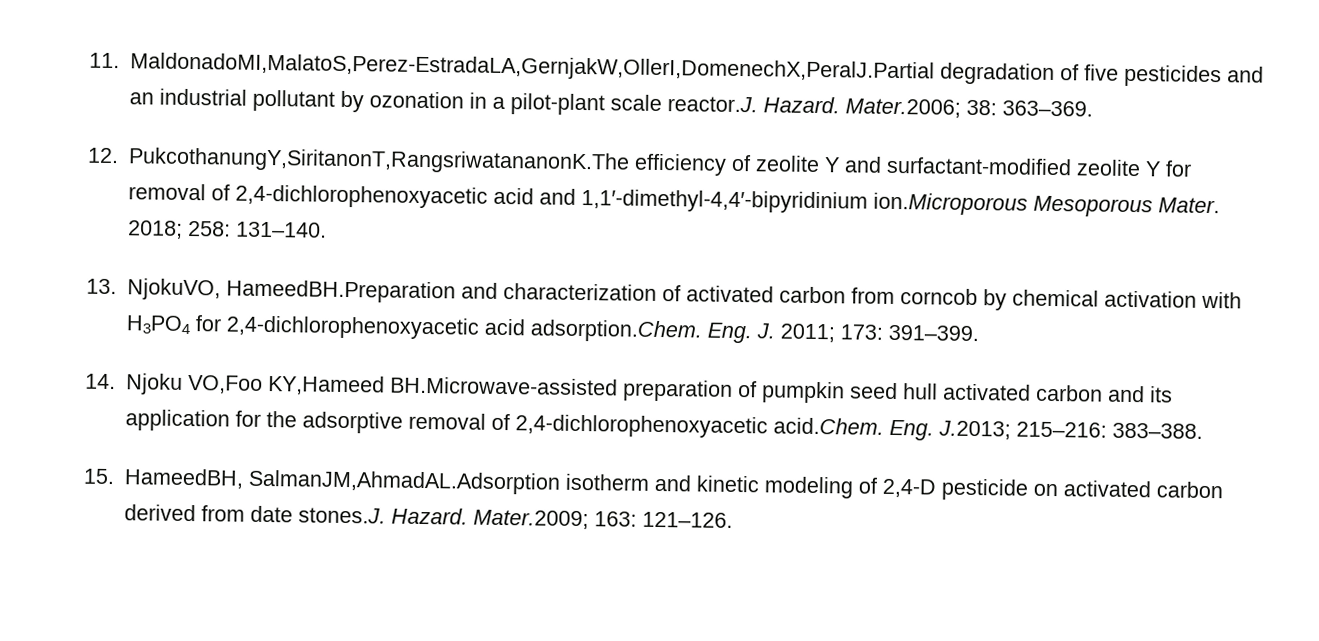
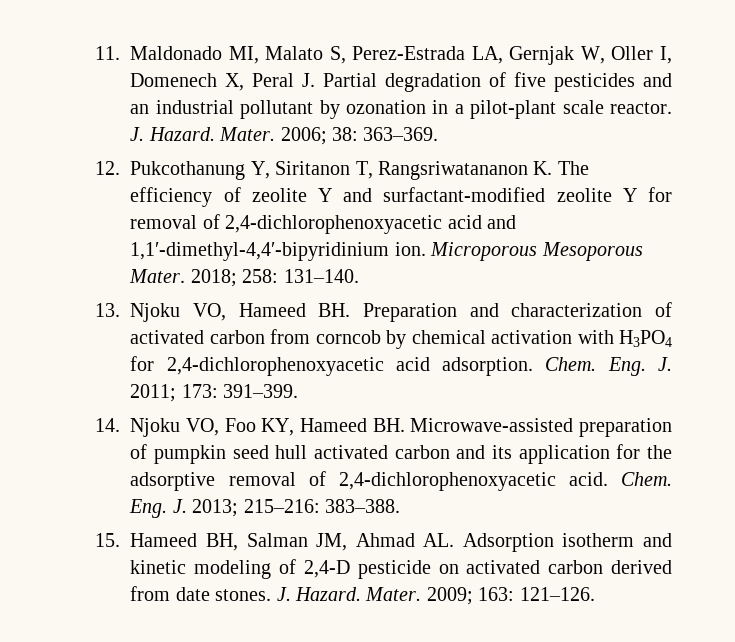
[129,52,935,84] MaldonadoMI,MalatoS,Perez-EstradaLA,GernjakW,OllerI,DomenechX,PeralJ.Partial -> [130,46,673,65] [130,73,378,91] Maldonado MI, Malato S, Perez-Estrada LA, Gernjak W, Oller I, Domenech X, Peral J. Partial
[666,96,1093,118] [86,147,630,175] reactor.J. Hazard. Mater.2006; 38: 363–369. // 12. PukcothanungY,SiritanonT,RangsriwatananonK.The -> [610,102,672,114] [130,127,439,145] [95,161,589,180] reactor. J. Hazard. Mater. 2006; 38: 363–369. // 12. Pukcothanung Y, Siritanon T, Rangsriwatananon K. The
[872,192,1028,216] ion.Microporous -> [394,242,538,261] ion. Microporous
[126,278,456,304] NjokuVO, HameedBH.Preparation -> [130,303,458,322] Njoku VO, Hameed BH. Preparation
[529,319,702,343] adsorption.Chem. -> [442,357,597,376] adsorption. Chem.
[187,374,618,396] VO,Foo KY,Hameed BH.Microwave-assisted -> [186,418,574,436] VO, Foo KY, Hameed BH. Microwave-assisted
[772,417,1203,441] [82,468,561,495] acid.Chem. Eng. J.2013; 215–216: 383–388. // 15. HameedBH, SalmanJM,AhmadAL.Adsorption -> [568,472,672,486] [129,499,401,518] [95,533,554,552] acid. Chem. Eng. J. 2013; 215–216: 383–388. // 15. Hameed BH, Salman JM, Ahmad AL. Adsorption
[297,507,589,530] stones.J. Hazard. Mater.2009; -> [215,587,473,605] stones. J. Hazard. Mater. 2009;

